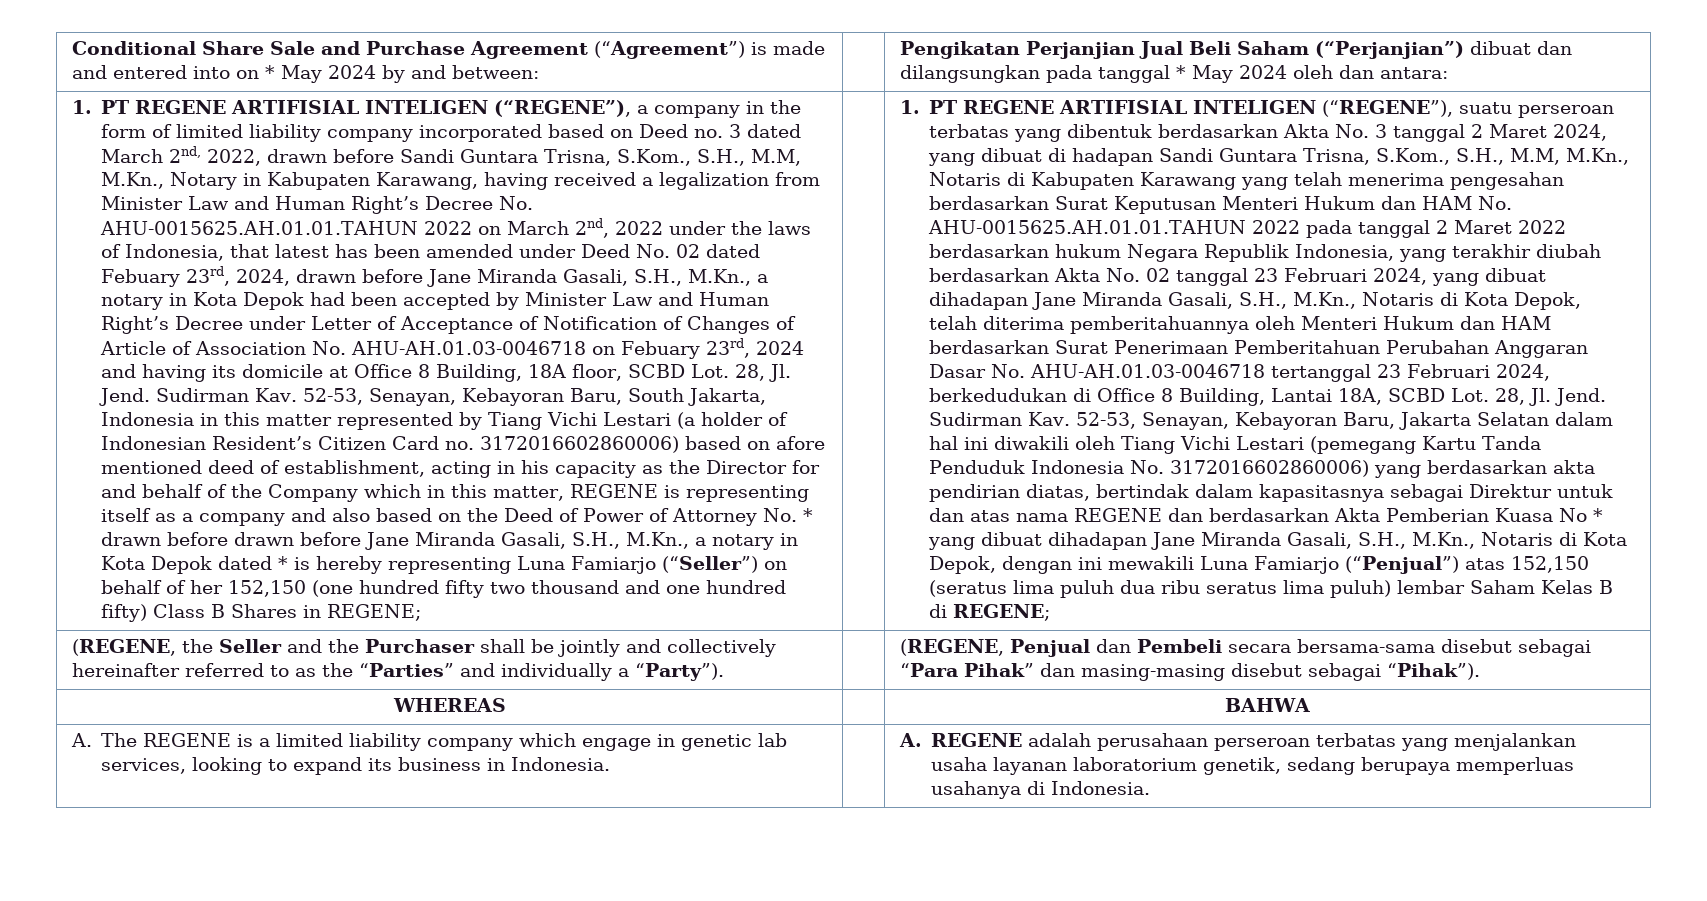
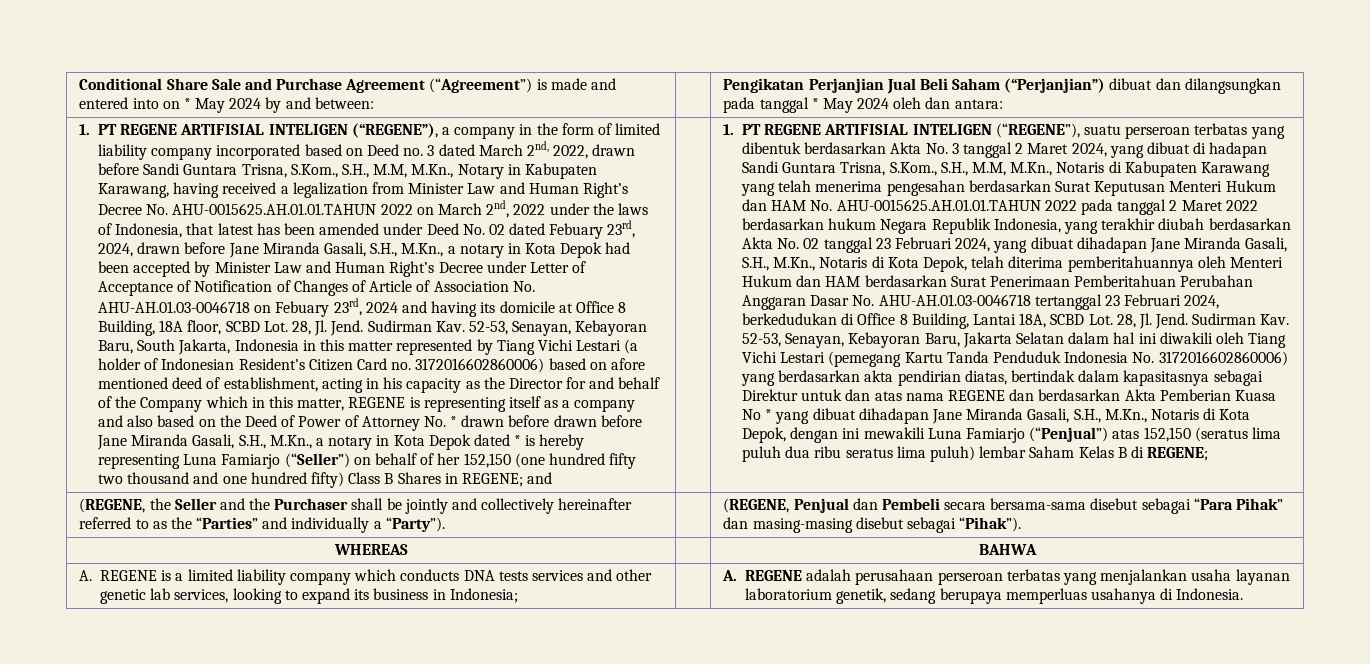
(422, 612) none -> [527,472,553,484] and
[101,733,138,747] The -> (93, 575) none
[582,734,676,751] engage in -> [400,569,653,581] conducts DNA tests services and other
[511,757,611,771] Indonesia. -> [449,588,518,603] Indonesia;

